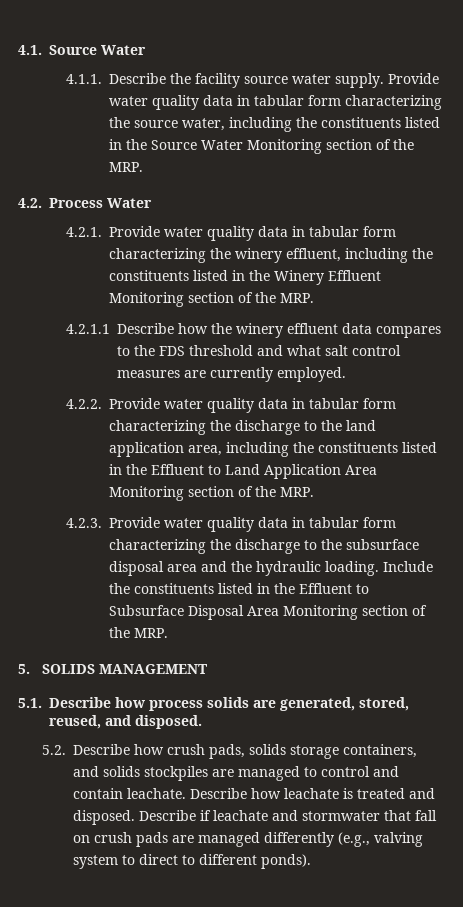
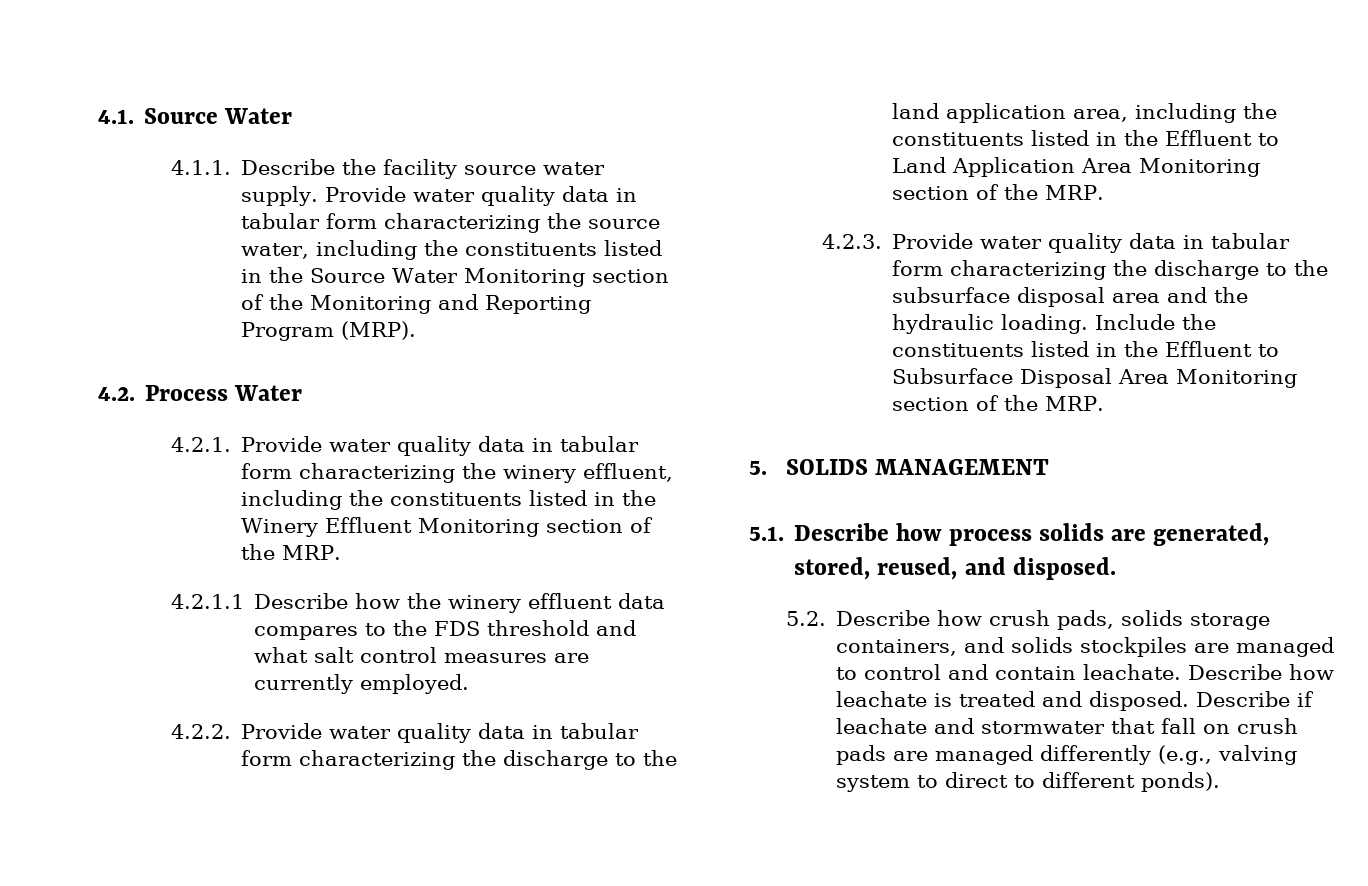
[108,162,143,172] MRP. -> [310,294,592,314] [241,321,417,341] Monitoring and Reporting Program (MRP).

